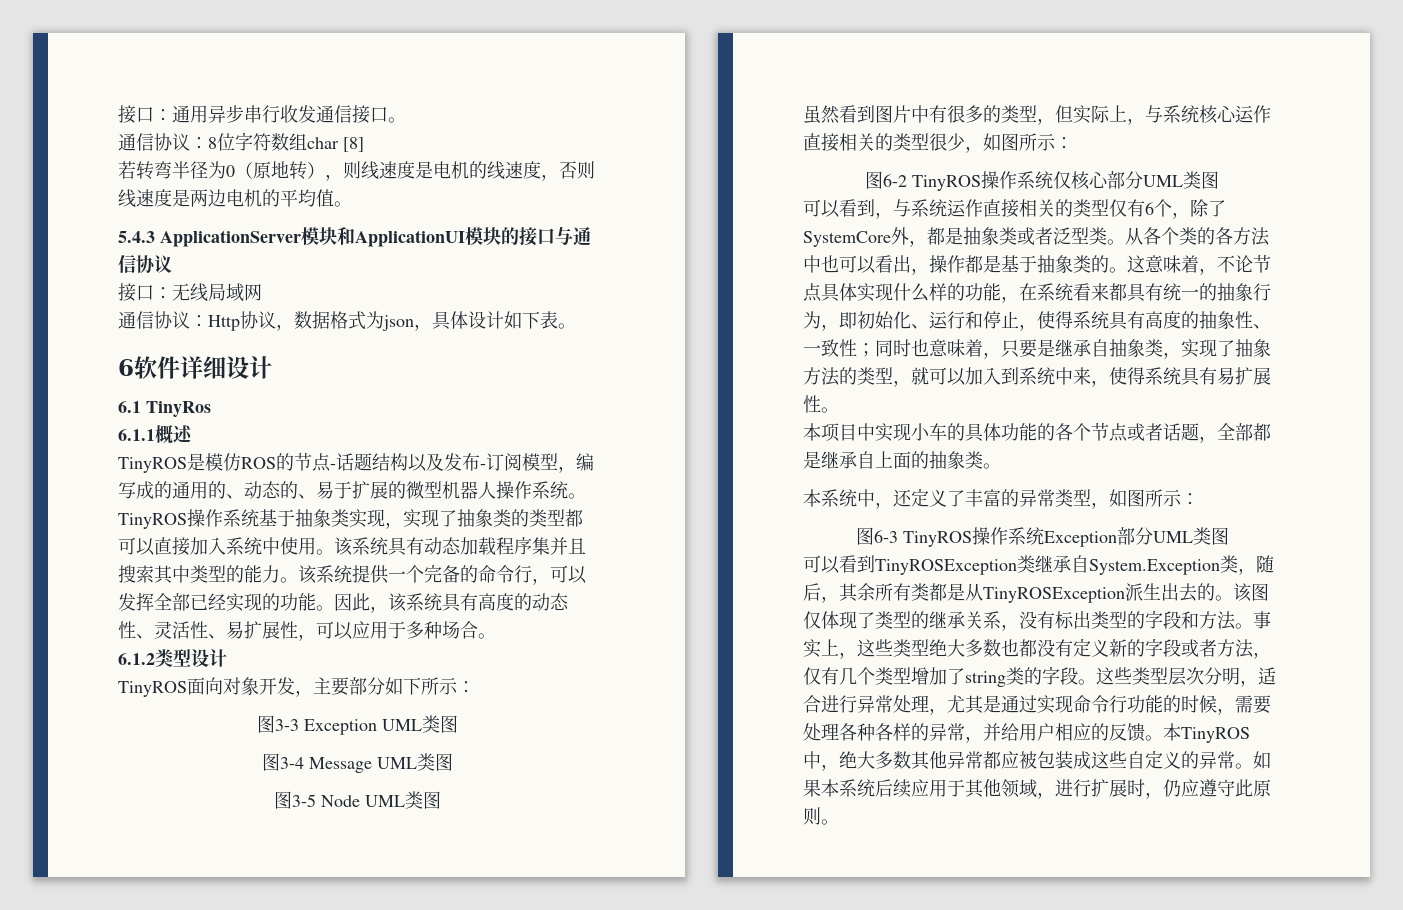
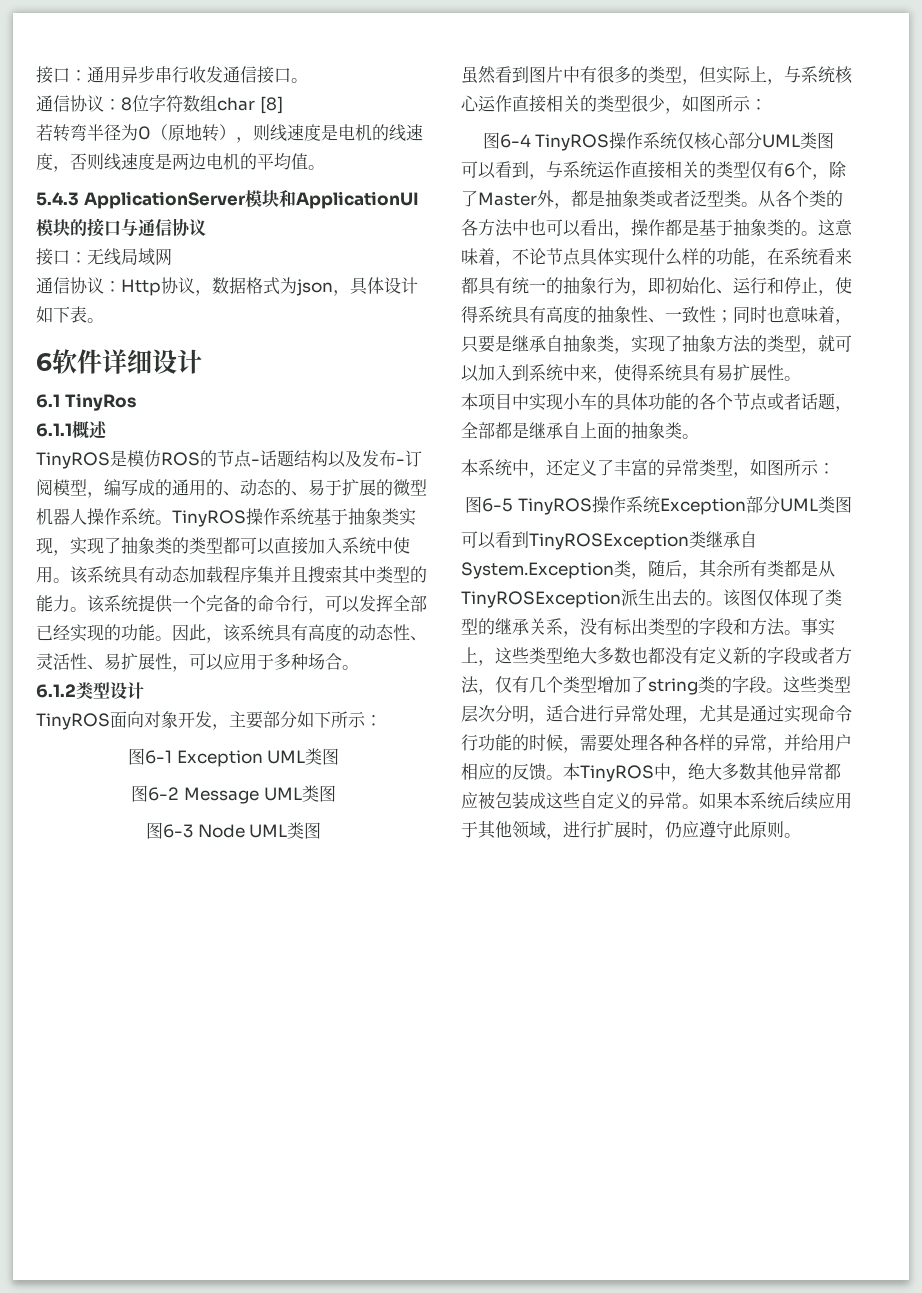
[274,719,299,731] 3-3 -> [144,750,172,764] 6-1
[279,757,304,769] 3-4 -> [148,787,180,801] 6-2
[291,794,316,807] 3-5 -> [162,824,193,838] 6-3
[883,174,907,187] 6-2 -> [499,134,531,148] 6-4
[803,231,891,247] SystemCore -> [478,192,537,206] Master
[873,530,898,543] 6-3 -> [482,498,514,512] 6-5

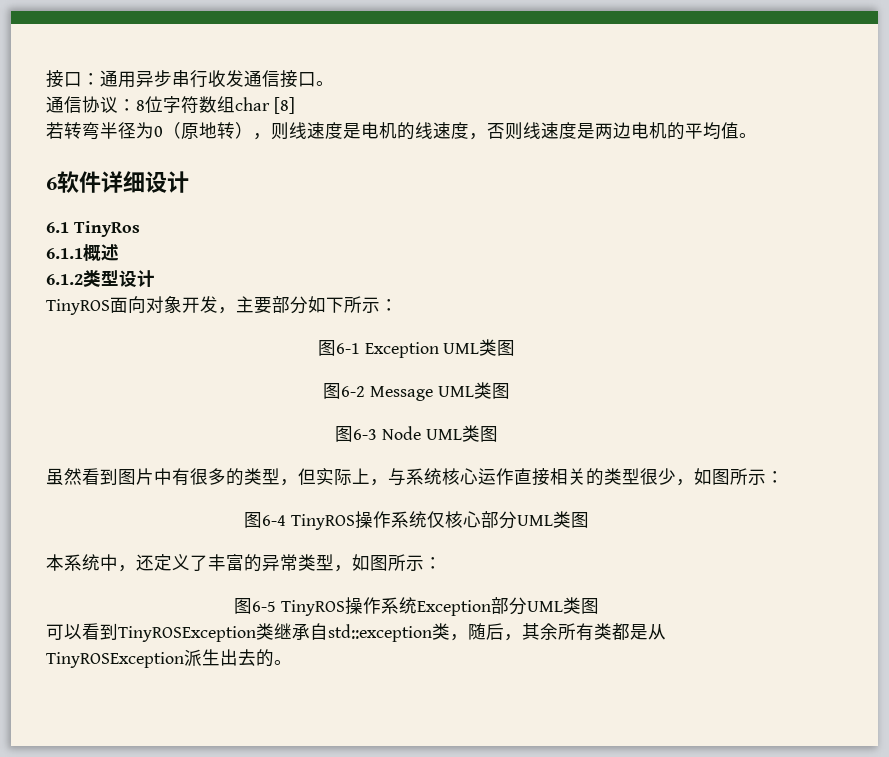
[36,190,419,209] [36,218,206,237] [36,248,172,266] [36,277,418,296] [36,306,104,323] // 5.4.3 ApplicationServer模块和ApplicationUI模块的接口与通信协议 // 接口：无线局域网 // 通信协议：Http协议，数据格式为json，具体设计如下表。 -> (757, 135) none
[36,450,422,469] [36,479,427,498] [36,508,416,527] [36,537,410,556] [36,565,427,584] [36,594,427,614] [36,624,427,643] [36,653,359,672] // TinyROS是模仿ROS的节点-话题结构以及发布-订阅模型，编写成的通用的、动态的、易于扩展的微型机器人操作系统。TinyROS操作系统基于抽象类实现，实现了抽象类的类型都可以直接加入系统中使用。该系统具有动态加载程序集并且搜索其中类型的能力。该系统提供一个完备的命令行，可以发挥全部已经实现的功能。因此，该系统具有高度的动态性、灵活性、易扩展性，可以应用于多种场合。 -> (119, 252) none
[461,161,847,180] [461,190,843,209] [461,219,853,238] [461,248,852,267] [461,277,852,296] [461,306,852,325] [461,334,852,354] [461,364,801,383] [461,393,852,412] [461,422,699,439] // 可以看到，与系统运作直接相关的类型仅有6个，除了Master外，都是抽象类或者泛型类。从各个类的各方法中也可以看出，操作都是基于抽象类的。这意味着，不论节点具体实现什么样的功能，在系统看来都具有统一的抽象行为，即初始化、运行和停止，使得系统具有高度的抽象性、一致性；同时也意味着，只要是继承自抽象类，实现了抽象方法的类型，就可以加入到系统中来，使得系统具有易扩展性。 // 本项目中实现小车的具体功能的各个节点或者话题，全部都是继承自上面的抽象类。 -> (589, 520) none
[461,562,614,579] System.Exception -> [328,624,432,642] std::exception
[723,589,842,607] [461,618,835,637] [461,647,852,666] [461,676,851,695] [461,704,852,724] [461,734,852,753] [461,762,841,782] [461,792,852,810] [461,820,801,840] 该图仅体现了类型的继承关系，没有标出类型的字段和方法。事实上，这些类型绝大多数也都没有定义新的字段或者方法，仅有几个类型增加了string类的字段。这些类型层次分明，适合进行异常处理，尤其是通过实现命令行功能的时候，需要处理各种各样的异常，并给用户相应的反馈。本TinyROS中，绝大多数其他异常都应被包装成这些自定义的异常。如果本系统后续应用于其他领域，进行扩展时，仍应遵守此原则。 -> (292, 662) none

